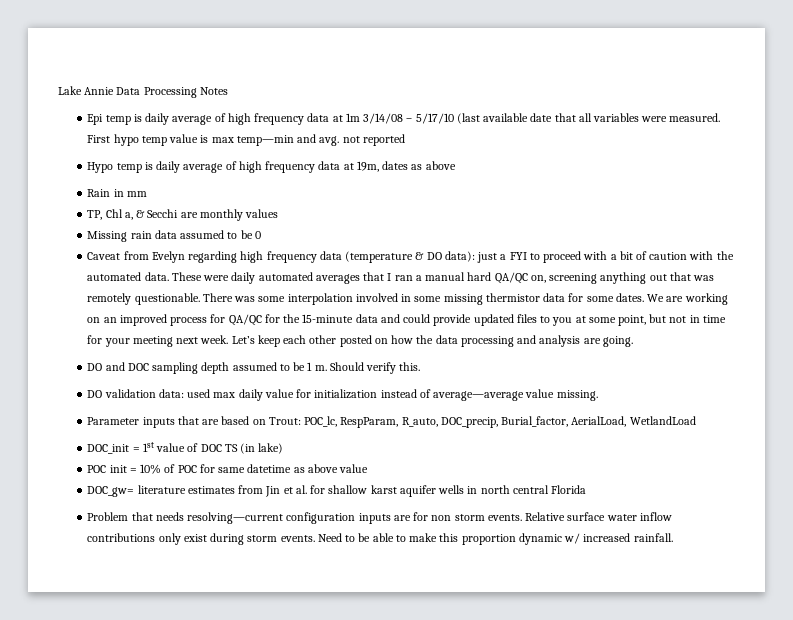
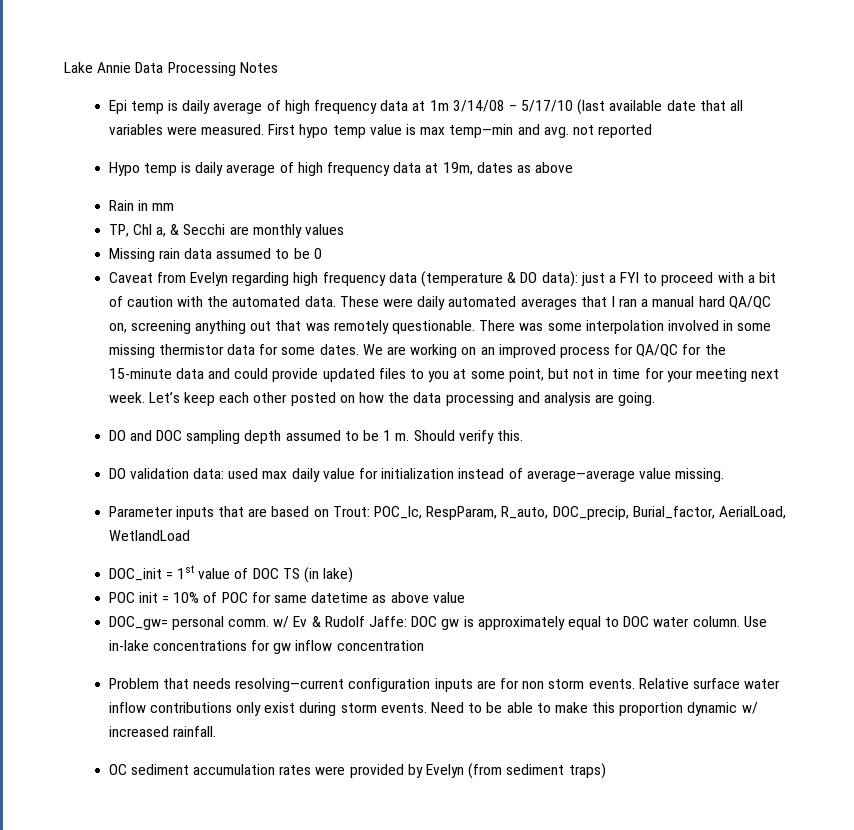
[137,485,587,497] literature estimates from Jin et al. for shallow karst aquifer wells in north central Florida -> [171,616,767,630] [108,640,424,654] personal comm. w/ Ev & Rudolf Jaffe: DOC gw is approximately equal to DOC water column. Use in-lake concentrations for gw inflow concentration
(673, 537) none -> [108,763,606,779] // OC sediment accumulation rates were provided by Evelyn (from sediment traps)

